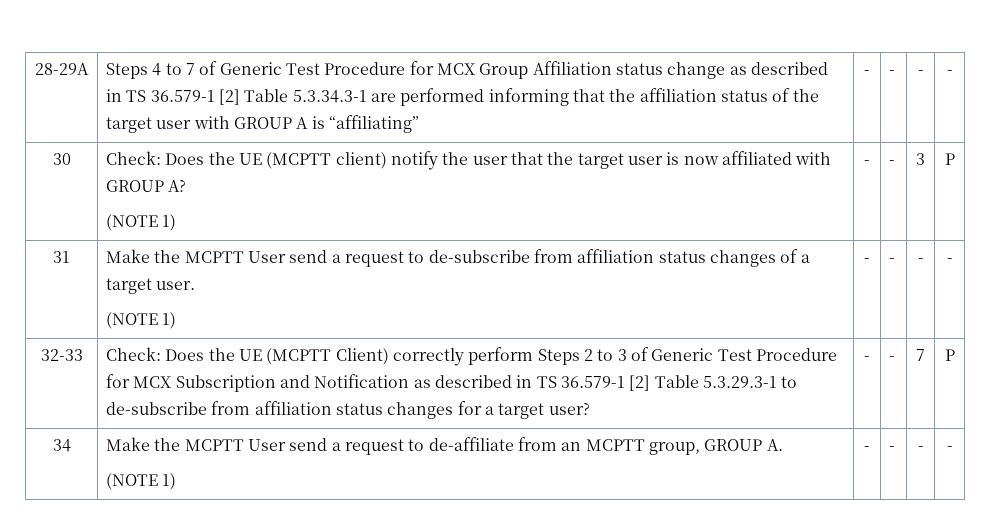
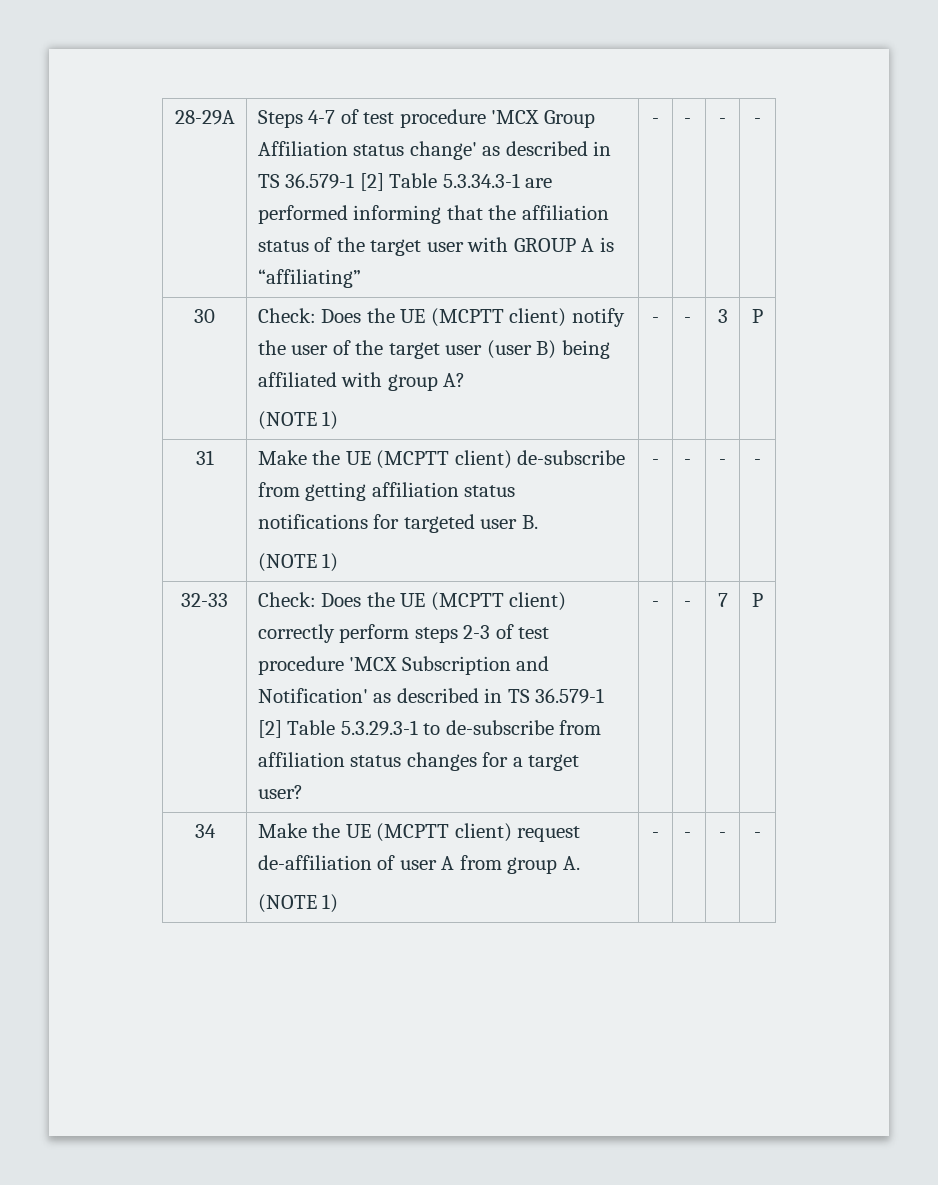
[152,61,476,76] 4 to 7 of Generic Test Procedure for MCX -> [308,109,540,128] 4-7 of test procedure 'MCX
[667,62,726,79] change -> [409,141,477,160] change'
[511,152,719,169] that the target user is now -> [332,340,610,359] of the target user (user B) being
[106,180,165,192] GROUP -> [387,374,438,391] group
[184,249,810,267] [106,278,196,294] MCPTT User send a request to de-subscribe from affiliation status changes of a target user. -> [345,450,626,469] [257,482,516,501] [257,514,538,533] UE (MCPTT client) de-subscribe from getting affiliation status notifications for targeted user B.
[335,348,389,365] Client) -> [509,592,567,611] client)
[537,347,837,365] [106,374,172,388] Steps 2 to 3 of Generic Test Procedure for MCX -> [414,624,550,643] [257,656,398,675] steps 2-3 of test procedure 'MCX
[314,374,410,388] Notification -> [257,688,368,703] Notification'
[184,437,763,455] MCPTT User send a request to de-affiliate from an MCPTT group, GROUP -> [345,823,581,842] [257,855,558,874] UE (MCPTT client) request de-affiliation of user A from group

